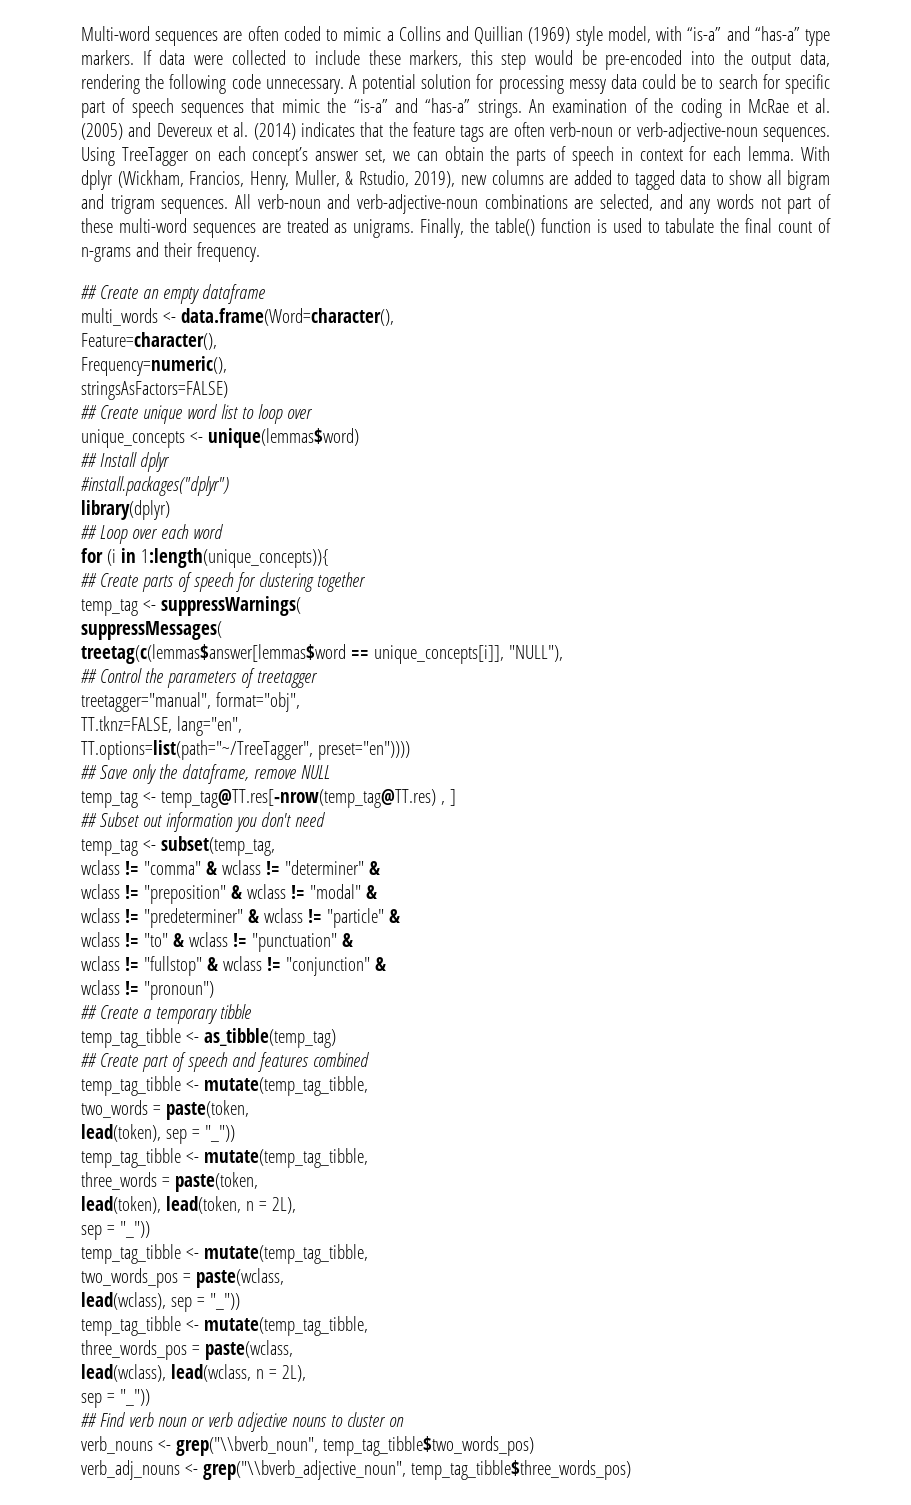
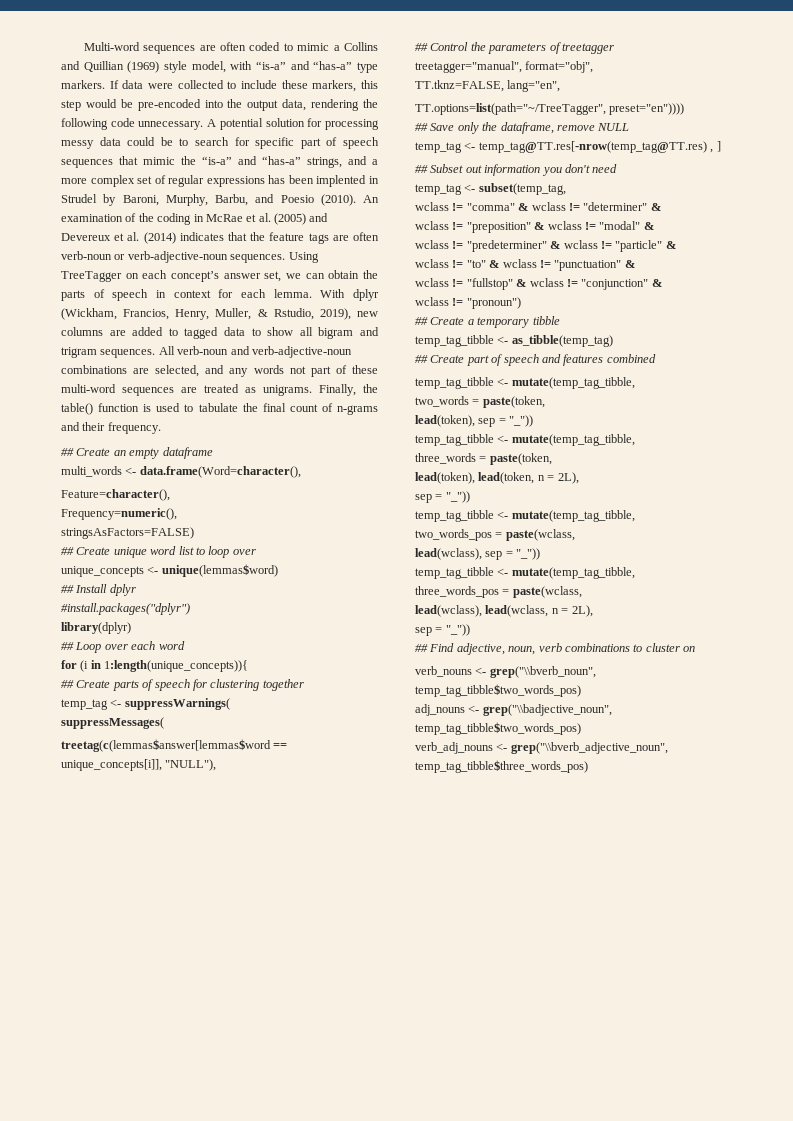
[477,99,522,118] strings. -> [307,156,378,168] [61,175,379,187] [61,194,356,206] strings, and a more complex set of regular expressions has been implented in Strudel by Baroni, Murphy, Barbu, and Poesio (2010).
[128,1412,327,1432] verb noun or verb adjective nouns -> [456,643,630,655] adjective, noun, verb combinations
(534, 1446) none -> [415,704,612,716] [415,722,581,735] // adj_nouns <- grep("\\badjective_noun", temp_tag_tibble$two_words_pos)

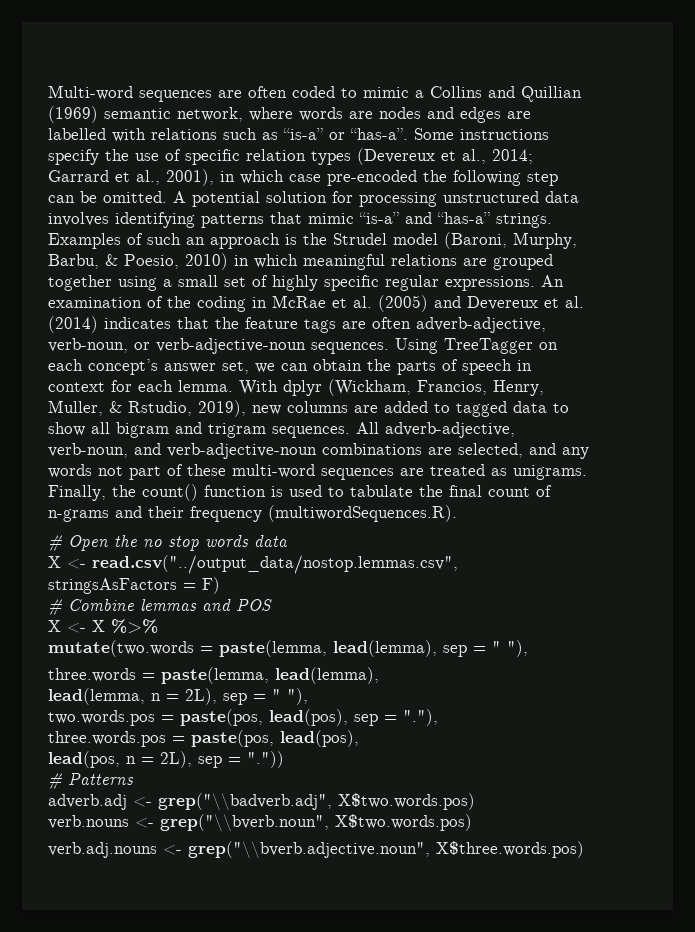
[164,61,378,73] [61,80,378,92] [61,99,378,111] [61,118,204,130] style model, with “is-a” and “has-a” type markers. If data were collected to include these markers, this step would be pre-encoded into the output data, rendering the following code unnecessary. -> [104,107,531,123] [48,128,549,142] [48,148,533,165] [48,169,558,186] [48,191,167,203] semantic network, where words are nodes and edges are labelled with relations such as “is-a” or “has-a”. Some instructions specify the use of specific relation types (Devereux et al., 2014; Garrard et al., 2001), in which case pre-encoded the following step can be omitted.
[61,137,379,149] [61,159,113,168] messy data could be to search for specific part of speech sequences -> [443,191,579,203] [48,212,264,228] unstructured data involves identifying patterns
[181,156,378,168] [61,175,379,187] [61,194,356,206] the “is-a” and “has-a” strings, and a more complex set of regular expressions has been implented in Strudel by Baroni, Murphy, Barbu, and Poesio (2010). -> [359,212,552,228] [48,232,577,249] [48,253,553,270] [48,275,535,291] “is-a” and “has-a” strings. Examples of such an approach is the Strudel model (Baroni, Murphy, Barbu, & Poesio, 2010) in which meaningful relations are grouped together using a small set of highly specific regular expressions.
[61,251,112,260] verb-noun -> [416,317,546,333] [48,338,128,353] adverb-adjective, verb-noun,
[177,346,229,355] verb-noun -> [385,422,515,438] [48,443,128,458] adverb-adjective, verb-noun,
[61,403,93,415] table() -> [142,484,198,501] count()
[107,422,161,434] [61,447,213,459] [61,466,301,478] [61,489,170,501] [61,508,177,520] [61,527,194,539] [61,546,256,558] [61,564,278,577] [61,584,136,596] [61,603,190,615] [61,622,131,634] [61,641,185,653] [61,660,249,672] [61,679,304,691] [61,698,230,710] [61,717,164,729] [61,739,288,752] [61,759,217,771] [415,42,614,54] [415,61,594,73] [415,80,561,92] [415,103,685,115] [415,122,630,134] [415,141,721,153] [415,164,618,176] [415,183,566,195] [415,202,661,211] [415,221,654,233] [415,240,676,252] [415,259,635,271] [415,278,662,290] [415,297,521,309] [415,316,560,328] [415,335,613,347] [415,354,656,366] [415,377,635,389] [415,396,545,408] [415,415,534,427] [415,434,635,446] [415,453,552,465] [415,472,579,484] [415,491,470,503] [415,510,635,522] [415,529,575,541] [415,548,541,560] [415,567,635,579] [415,586,582,598] [415,605,593,617] [415,624,470,636] [415,643,695,655] [415,666,596,678] [415,684,581,697] [415,704,612,716] [415,722,581,735] [415,742,668,754] [415,760,588,773] frequency. // ## Create an empty dataframe // multi_words <- data.frame(Word=character(), // Feature=character(), // Frequency=numeric(), // stringsAsFactors=FALSE) // ## Create unique word list to loop over // unique_concepts <- unique(lemmas$word) // ## Install dplyr // #install.packages("dplyr") // library(dplyr) // ## Loop over each word // for (i in 1:length(unique_concepts)){ // ## Create parts of speech for clustering together // temp_tag <- suppressWarnings( // suppressMessages( // treetag(c(lemmas$answer[lemmas$word == unique_concepts[i]], "NULL"), // ## Control the parameters of treetagger // treetagger="manual", format="obj", // TT.tknz=FALSE, lang="en", // TT.options=list(path="~/TreeTagger", preset="en")))) // ## Save only the dataframe, remove NULL // temp_tag <- temp_tag@TT.res[-nrow(temp_tag@TT.res) , ] // ## Subset out information you don't need // temp_tag <- subset(temp_tag, // wclass != "comma" & wclass != "determiner" & // wclass != "preposition" & wclass != "modal" & // wclass != "predeterminer" & wclass != "particle" & // wclass != "to" & wclass != "punctuation" & // wclass != "fullstop" & wclass != "conjunction" & // wclass != "pronoun") // ## Create a temporary tibble // temp_tag_tibble <- as_tibble(temp_tag) // ## Create part of speech and features combined // temp_tag_tibble <- mutate(temp_tag_tibble, // two_words = paste(token, // lead(token), sep = "_")) // temp_tag_tibble <- mutate(temp_tag_tibble, // three_words = paste(token, // lead(token), lead(token, n = 2L), // sep = "_")) // temp_tag_tibble <- mutate(temp_tag_tibble, // two_words_pos = paste(wclass, // lead(wclass), sep = "_")) // temp_tag_tibble <- mutate(temp_tag_tibble, // three_words_pos = paste(wclass, // lead(wclass), lead(wclass, n = 2L), // sep = "_")) // ## Find adjective, noun, verb combinations to cluster on // verb_nouns <- grep("\\bverb_noun", temp_tag_tibble$two_words_pos) // adj_nouns <- grep("\\badjective_noun", temp_tag_tibble$two_words_pos) // verb_adj_nouns <- grep("\\bverb_adjective_noun", temp_tag_tibble$three_words_pos) -> [190,505,457,522] [48,535,288,552] [48,555,458,574] [48,577,220,594] [48,599,272,616] [48,619,158,634] [48,640,528,657] [48,667,379,684] [48,688,308,705] [48,709,438,726] [48,730,359,747] [48,751,284,768] [48,773,134,790] [48,793,475,811] [48,814,472,832] [48,841,584,859] frequency (multiwordSequences.R). // # Open the no stop words data // X <- read.csv("../output_data/nostop.lemmas.csv", stringsAsFactors = F) // # Combine lemmas and POS // X <- X %>% // mutate(two.words = paste(lemma, lead(lemma), sep = " "), // three.words = paste(lemma, lead(lemma), // lead(lemma, n = 2L), sep = " "), // two.words.pos = paste(pos, lead(pos), sep = "."), // three.words.pos = paste(pos, lead(pos), // lead(pos, n = 2L), sep = ".")) // # Patterns // adverb.adj <- grep("\\badverb.adj", X$two.words.pos) // verb.nouns <- grep("\\bverb.noun", X$two.words.pos) // verb.adj.nouns <- grep("\\bverb.adjective.noun", X$three.words.pos)

